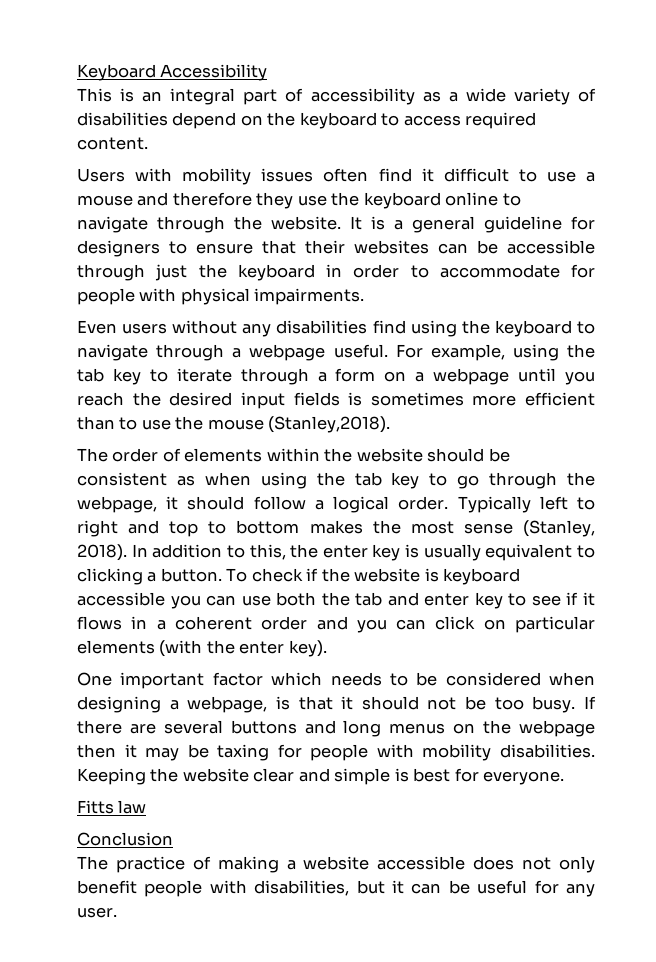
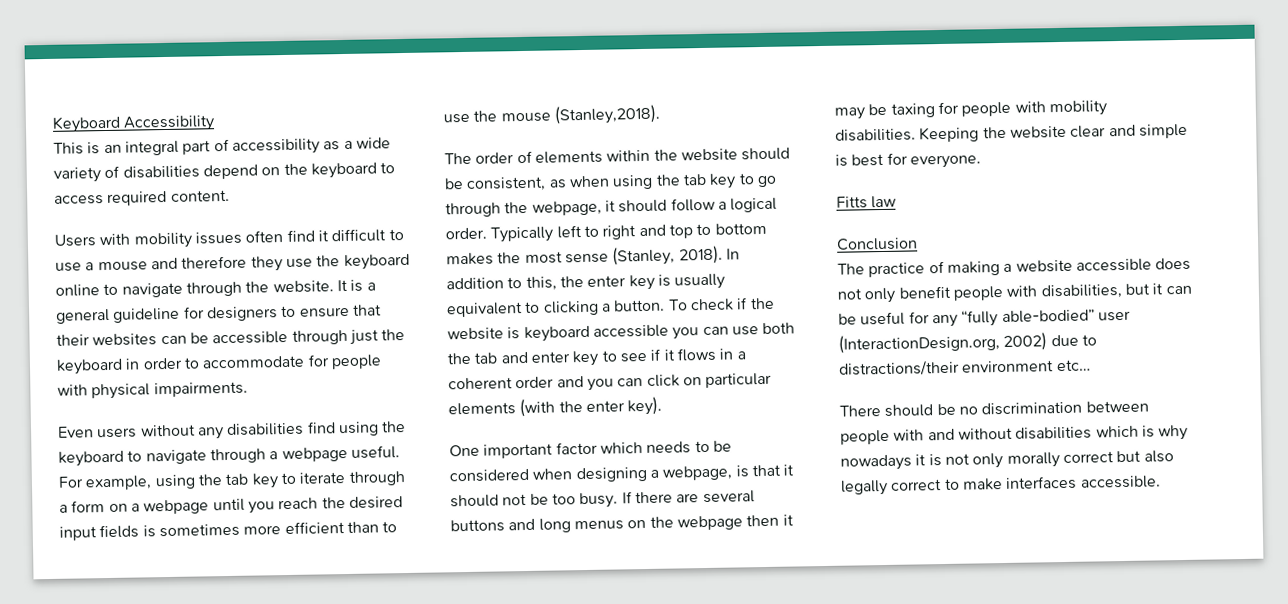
[77,472,167,486] consistent -> [466,176,547,192] consistent,
[77,907,117,918] user. -> [961,309,1131,327] [838,332,1097,354] [839,359,1091,377] [839,400,1149,417] [840,424,1189,445] [840,450,1174,471] [841,475,1161,496] “fully able-bodied” user (InteractionDesign.org, 2002) due to distractions/their environment etc… // There should be no discrimination between people with and without disabilities which is why nowadays it is not only morally correct but also legally correct to make interfaces accessible.

